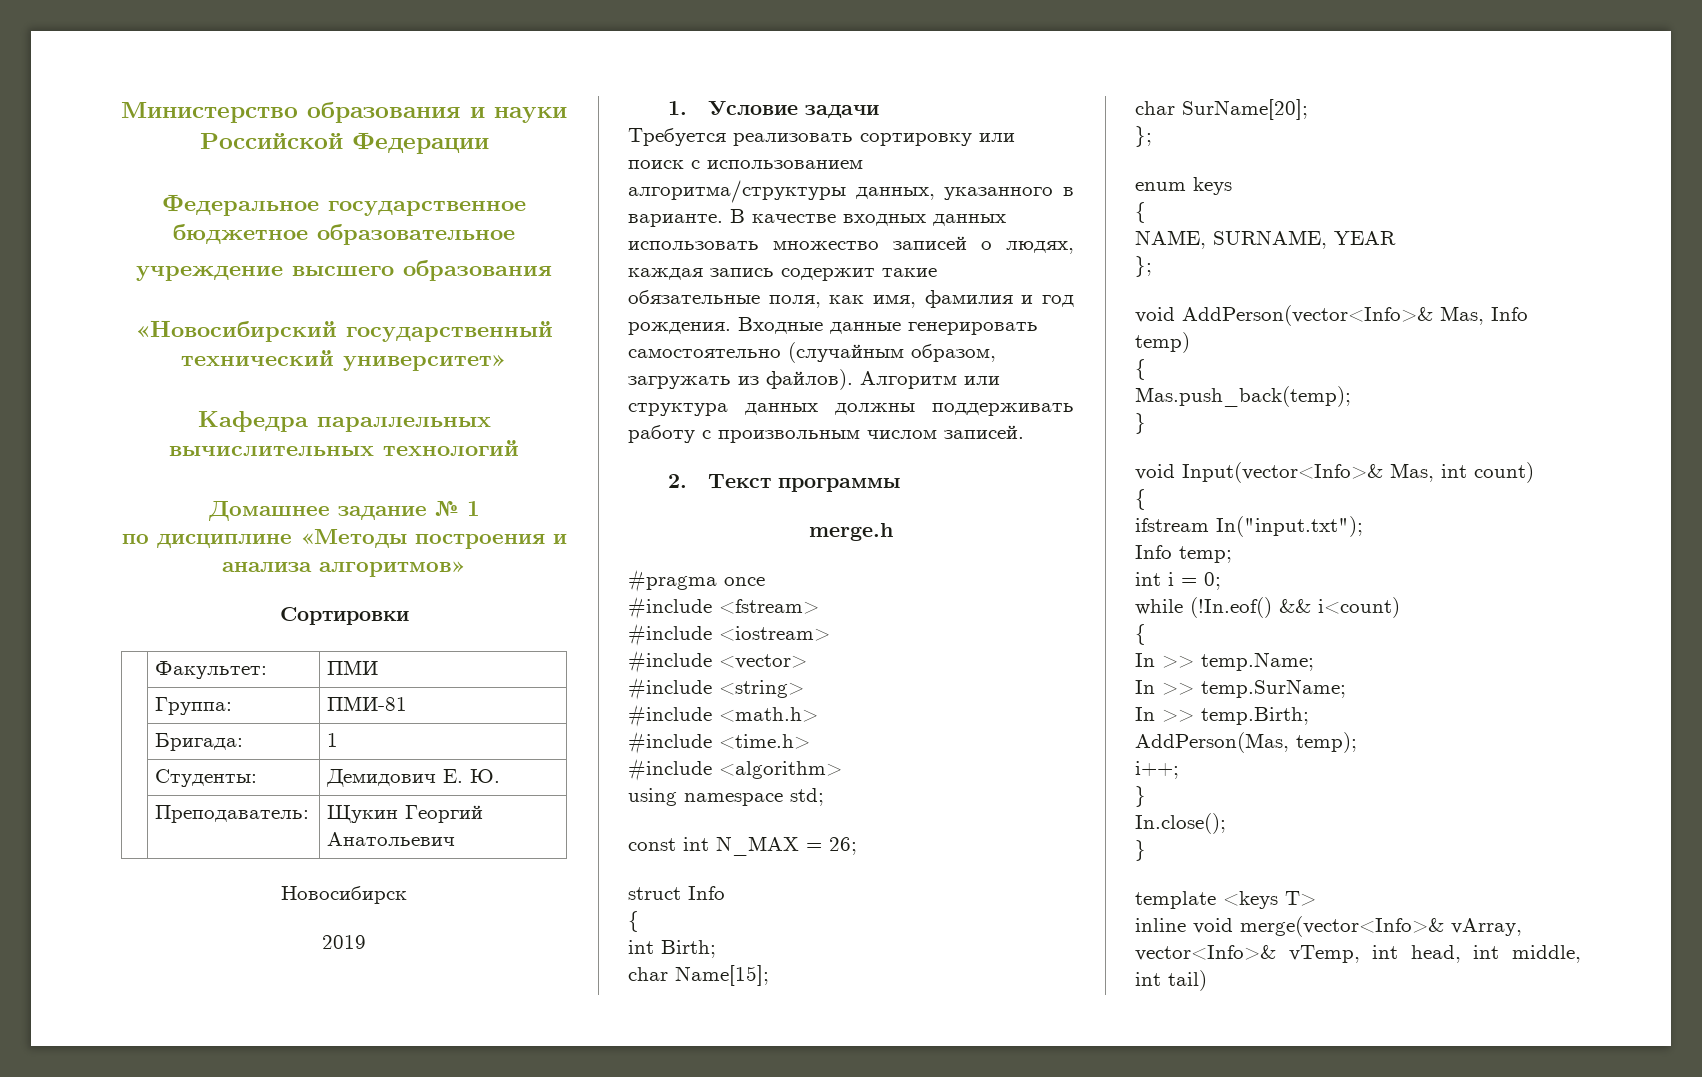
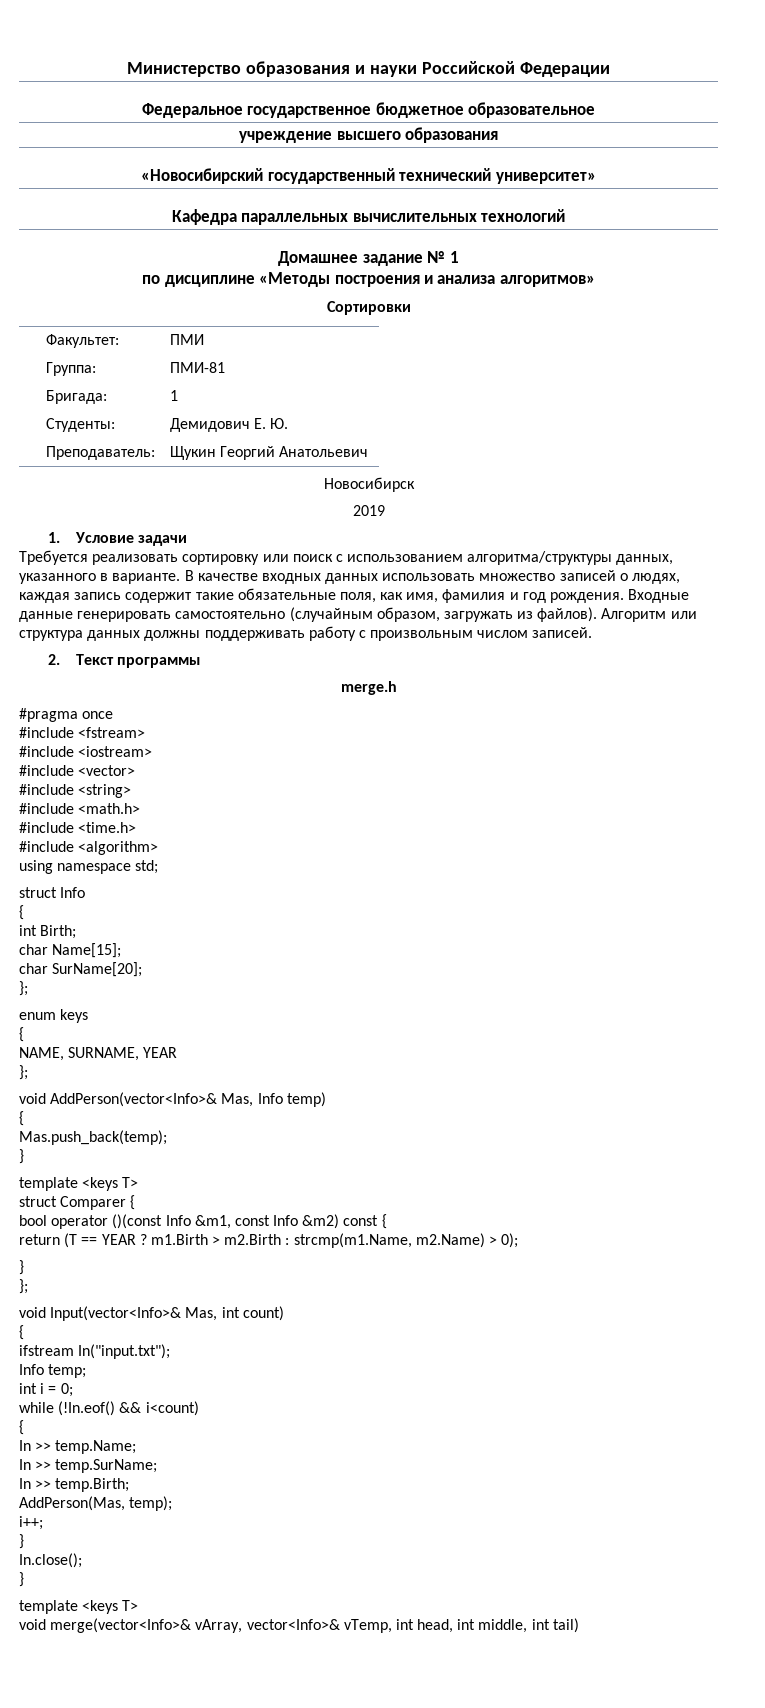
[628,836,857,856] // const int N_MAX = 26; -> (159, 867) none
(1146, 423) none -> [19,1177,139,1191] [19,1195,136,1210] [19,1214,387,1229] [19,1233,519,1248] [19,1260,24,1275] [19,1279,28,1294] // template <keys T> // struct Comparer { // bool operator ()(const Info &m1, const Info &m2) const { // return (T == YEAR ? m1.Birth > m2.Birth : strcmp(m1.Name, m2.Name) > 0); // } // };
[1135,918,1186,932] inline -> (139, 1605) none

